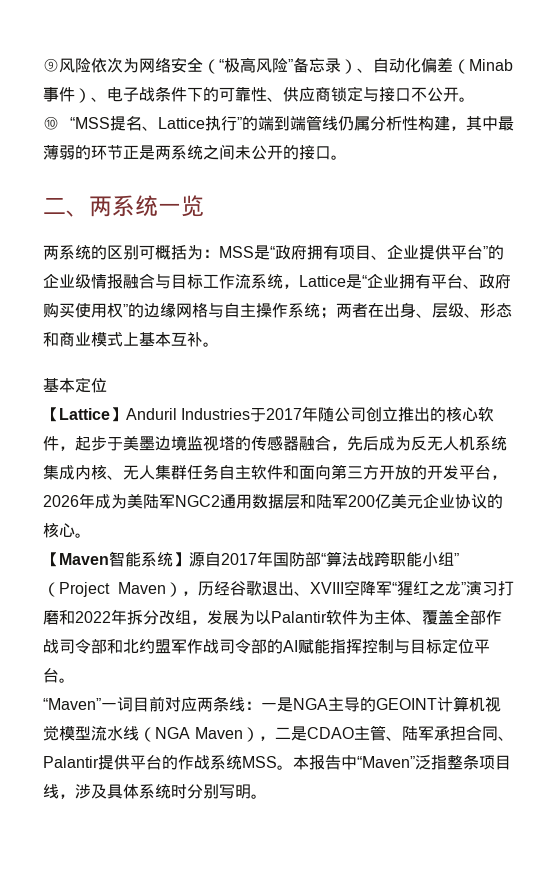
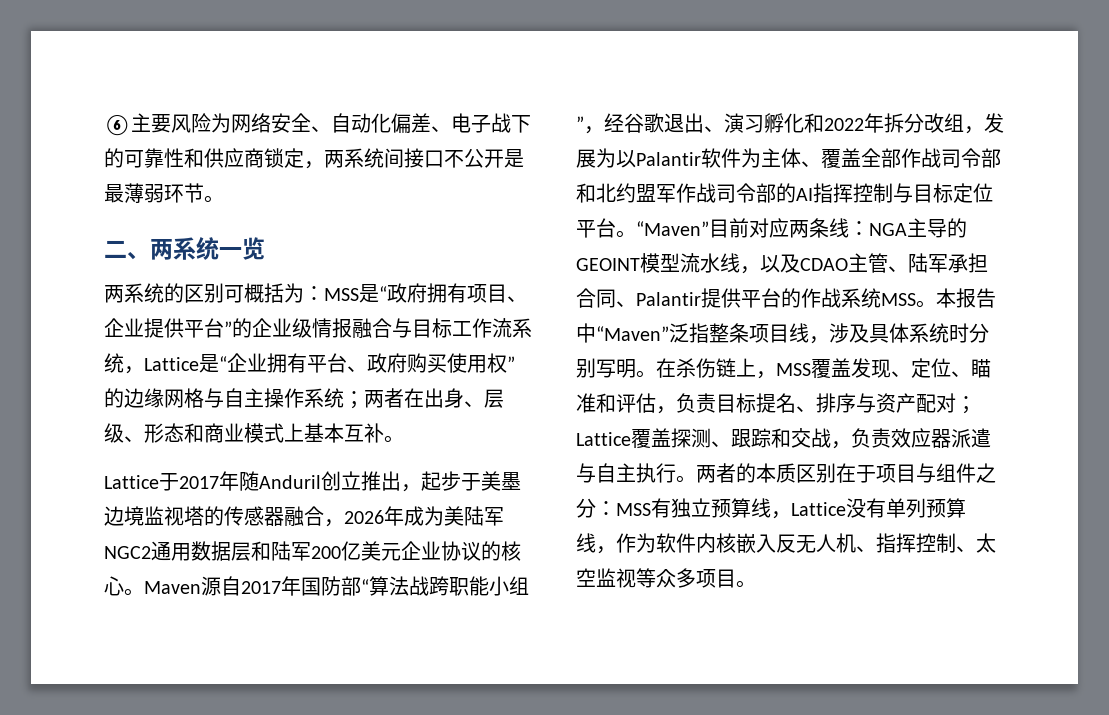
[43,57,513,74] [43,87,91,103] ⑨风险依次为网络安全（“极高风险”备忘录）、自动化偏差（Minab事件） -> [104,113,431,136] ⑥主要风险为网络安全、自动化偏差
[155,86,187,102] 条件 -> (511, 123) none
[267,97,283,102] 、 -> [184,148,204,168] 和
[363,87,475,102] [43,115,514,131] [43,144,331,160] 与接口不公开。 // ⑩ “MSS提名、Lattice执行”的端到端管线仍属分析性构建，其中最薄弱的环节正是两系统之间未公开的接口 -> [304,148,524,169] [104,183,204,203] ，两系统间接口不公开是最薄弱环节
[43,377,107,393] [43,407,251,422] 基本定位 // 【Lattice】Anduril Industries -> [104,475,159,489] Lattice
[334,407,367,422] 公司 -> [259,475,321,489] Anduril
[430,406,495,422] [43,436,59,451] 的核心软件 -> (401, 481) none
[347,436,507,451] [43,464,507,480] 先后成为反无人机系统集成内核、无人集群任务自主软件和面向第三方开放的开发平台， -> (344, 523) none
[43,551,189,567] // 【Maven智能系统】 -> [144,581,201,594] Maven
[43,580,514,597] [43,609,59,625] （Project Maven），历经谷歌退出、XVIII空降军“猩红之龙”演习打磨 -> [584,113,804,134] ，经谷歌退出、演习孵化
[298,639,330,654] 赋能 -> (813, 194) none
[43,697,133,712] // “Maven”一词 -> [636,221,709,236] “Maven”
[261,697,293,712] 一是 -> (869, 228) none
[437,696,501,712] [43,725,307,742] 计算机视觉模型流水线（NGA Maven），二是 -> [640,253,800,274] 模型流水线，以及
(267, 796) none -> [656,358,991,379] [576,393,976,414] [576,428,991,449] [576,463,996,483] [576,498,966,519] [576,533,996,554] [576,568,756,588] 在杀伤链上，MSS覆盖发现、定位、瞄准和评估，负责目标提名、排序与资产配对；Lattice覆盖探测、跟踪和交战，负责效应器派遣与自主执行。两者的本质区别在于项目与组件之分：MSS有独立预算线，Lattice没有单列预算线，作为软件内核嵌入反无人机、指挥控制、太空监视等众多项目。

